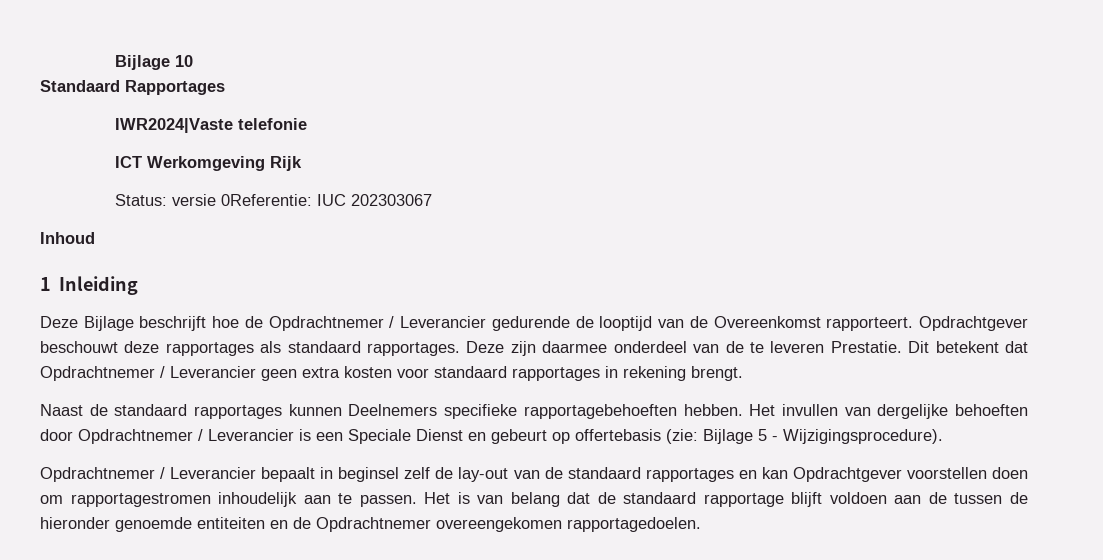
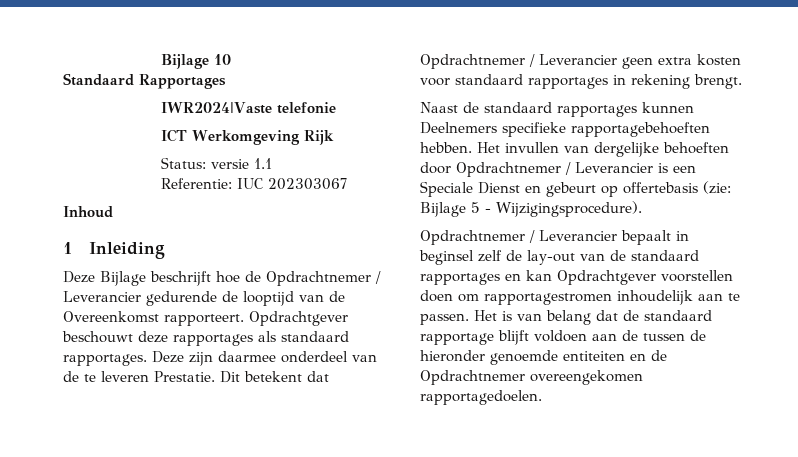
[221,194,313,206] 0Referentie: -> [253,158,272,169] [160,178,232,189] 1.1 // Referentie:

